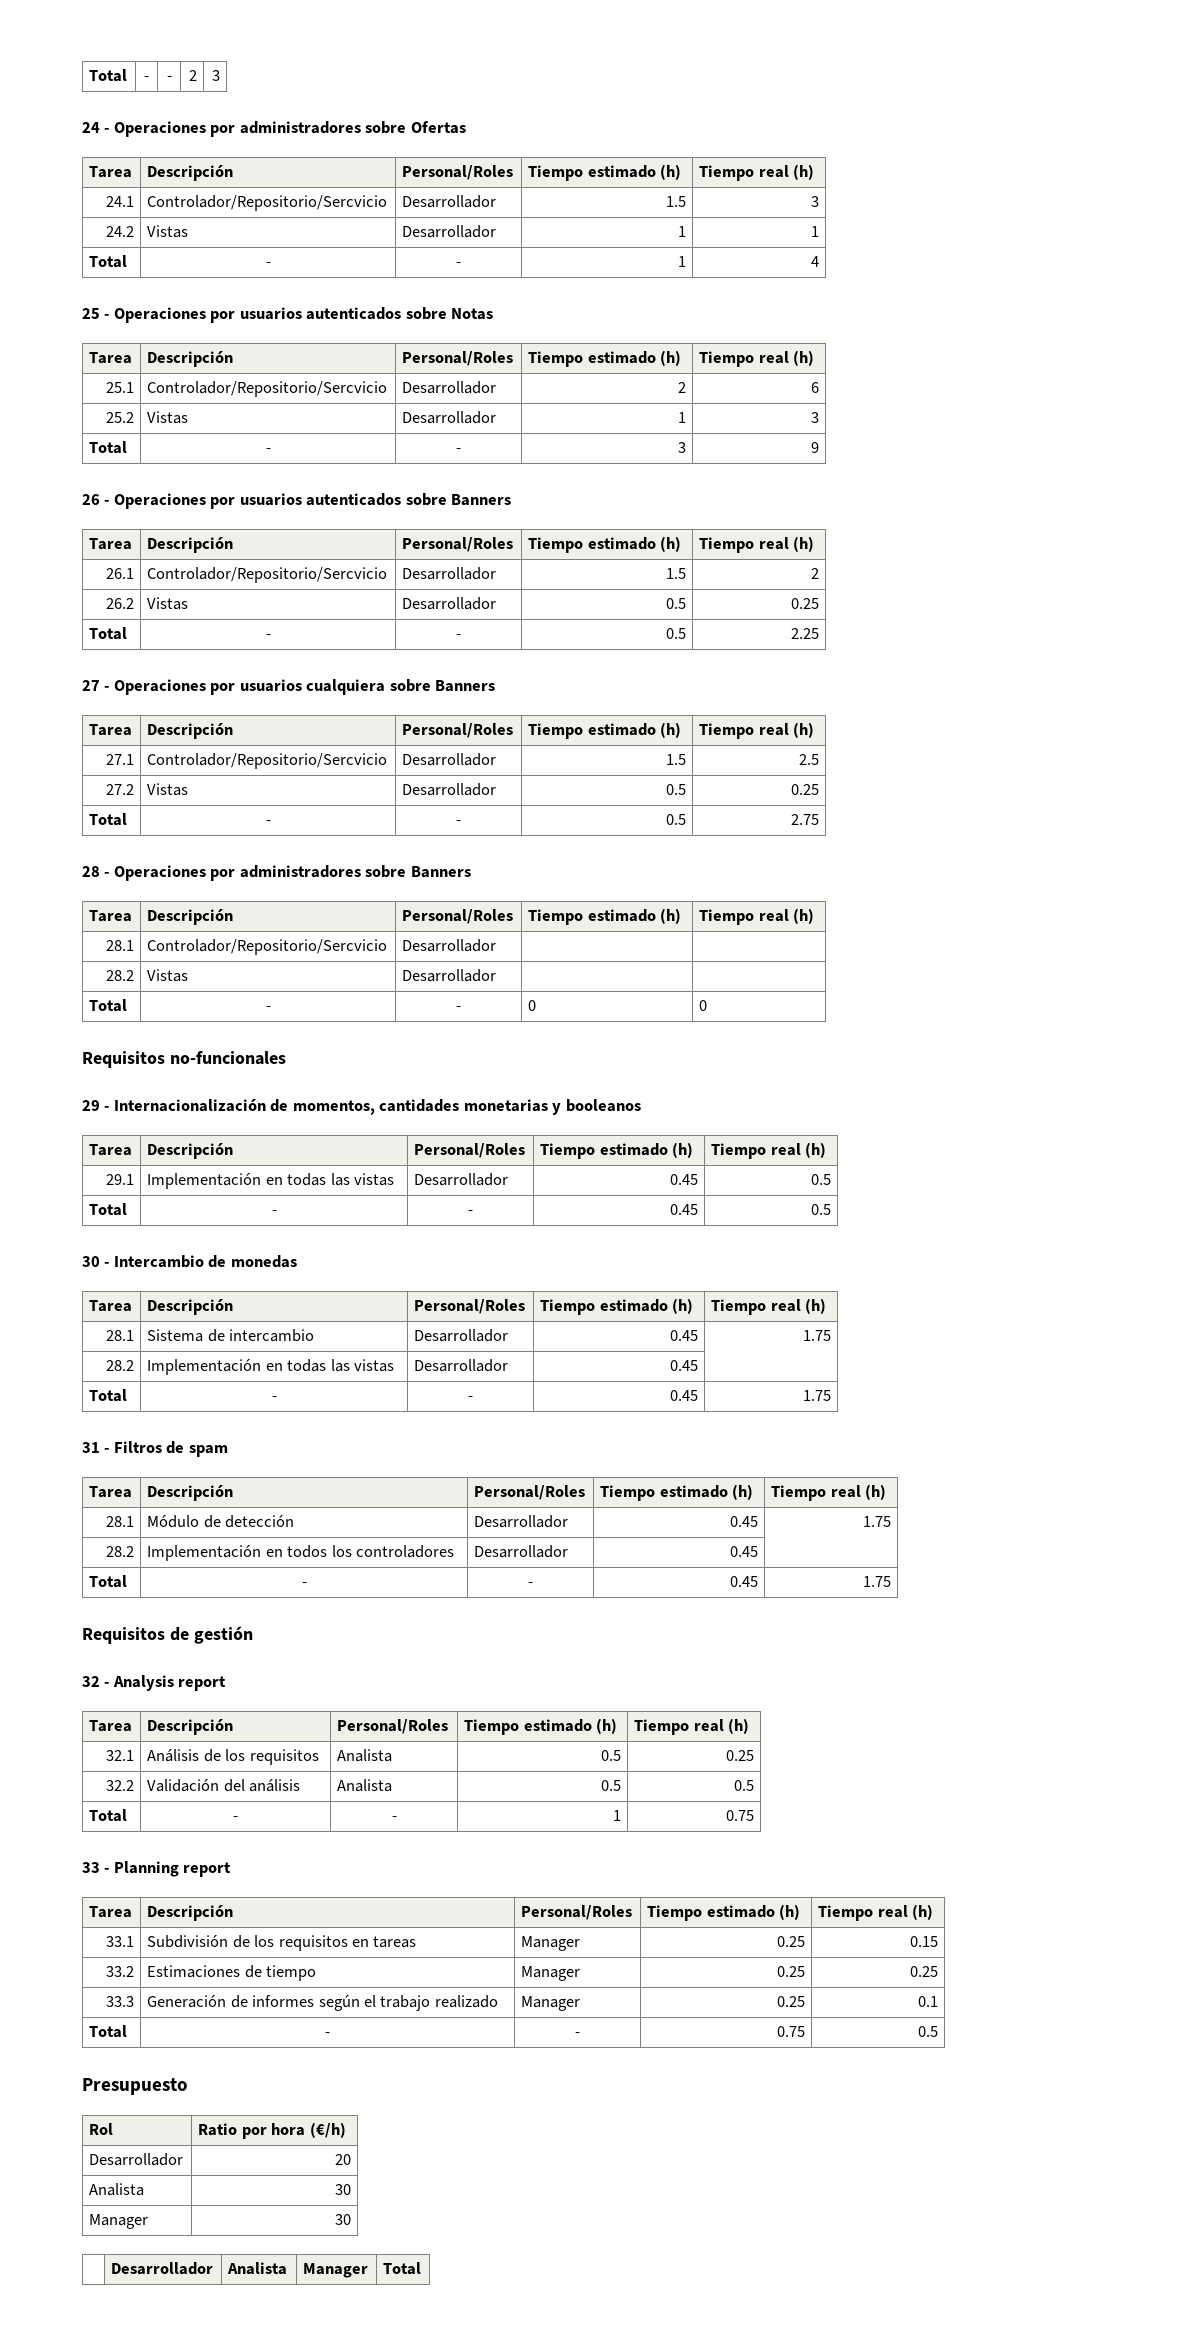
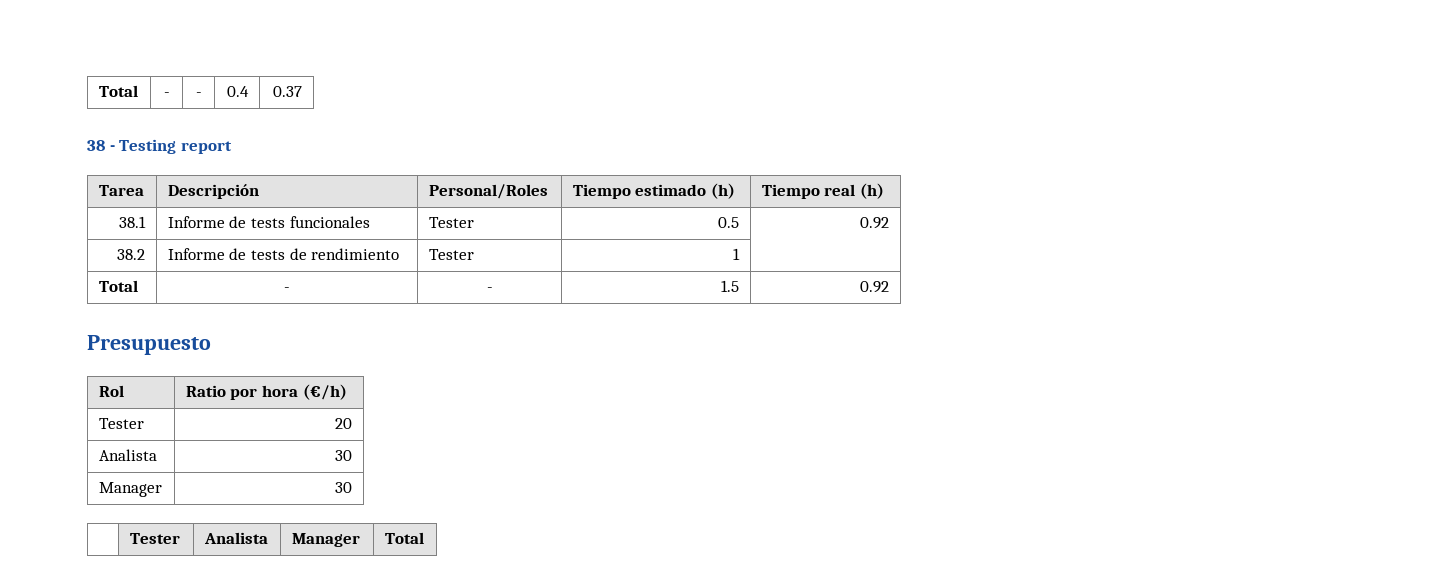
[89,69,128,82] [144,76,149,81] [166,76,172,81] [188,70,197,81] [211,70,220,81] [82,121,466,137] [89,166,133,178] [147,165,234,181] [402,165,514,180] [528,164,682,181] [699,164,815,181] [105,196,134,207] [147,195,388,211] [402,195,497,208] [665,196,686,207] [810,196,819,207] [105,226,134,237] [147,225,189,238] [402,225,497,238] [677,226,686,237] [810,226,819,237] [89,255,128,268] [265,262,271,267] [456,262,461,267] [677,256,686,267] [810,256,819,267] [82,307,494,323] [89,352,133,364] [147,351,234,367] [402,351,514,366] [528,350,682,367] [699,350,815,367] [105,382,134,393] [147,381,388,397] [402,381,497,394] [677,382,686,393] [810,382,819,393] [105,412,134,423] [147,411,189,424] [402,411,497,424] [677,412,686,423] [810,412,819,423] [89,441,128,454] [265,448,271,453] [456,448,461,453] [677,442,686,453] [810,442,819,453] [82,493,512,509] [89,538,133,550] [147,537,234,553] [402,537,514,552] [528,536,682,553] [699,536,815,553] [105,568,134,579] [147,567,388,583] [402,567,497,580] [665,568,686,579] [810,568,819,579] [105,598,134,609] [147,597,189,610] [402,597,497,610] [665,598,686,609] [790,598,819,609] [89,627,128,640] [265,634,271,639] [456,634,461,639] [665,628,686,639] [790,628,819,639] [82,679,496,695] [89,724,133,736] [147,723,234,739] [402,723,514,738] [528,722,682,739] [699,722,815,739] [105,754,134,765] [147,753,388,769] [402,753,497,766] [665,754,686,765] [798,754,819,765] [105,784,134,795] [147,783,189,796] [402,783,497,796] [665,784,686,795] [790,784,819,795] [89,813,128,826] [265,820,271,825] [456,820,461,825] [665,814,686,825] [790,814,819,825] [82,865,471,881] [89,910,133,922] [147,909,234,925] [402,909,514,924] [528,908,682,925] [699,908,815,925] [105,940,134,951] [147,939,388,955] [402,939,497,952] [105,970,134,981] [147,969,189,982] [402,969,497,982] [89,999,128,1012] [265,1006,271,1011] [456,1006,461,1011] [528,1000,537,1011] [699,1000,708,1011] [82,1051,286,1068] [82,1099,641,1115] [89,1144,133,1156] [147,1143,234,1159] [414,1143,526,1158] [540,1142,694,1159] [711,1142,827,1159] [105,1174,134,1185] [147,1173,394,1189] [414,1173,509,1186] [669,1174,698,1185] [810,1174,831,1185] [89,1203,128,1216] [271,1210,277,1215] [468,1210,473,1215] [669,1204,698,1215] [810,1204,831,1215] [82,1255,297,1268] [89,1300,133,1312] [147,1299,234,1315] [414,1299,526,1314] [540,1298,694,1315] [711,1298,827,1315] [105,1330,134,1341] [147,1329,315,1342] [414,1329,509,1342] [669,1330,698,1341] [802,1330,831,1341] [105,1360,134,1371] [147,1359,394,1375] [414,1359,509,1372] [669,1360,698,1371] [89,1389,128,1402] [271,1396,277,1401] [468,1396,473,1401] [669,1390,698,1401] [802,1390,831,1401] [82,1441,228,1457] [89,1486,133,1498] [147,1485,234,1501] [474,1485,586,1500] [600,1484,754,1501] [771,1484,887,1501] [105,1516,134,1527] [147,1515,295,1528] [474,1515,569,1528] [729,1516,758,1527] [862,1516,891,1527] [105,1546,134,1557] [147,1545,454,1561] [474,1545,569,1558] [729,1546,758,1557] [89,1575,128,1588] [301,1582,307,1587] [528,1582,533,1587] [729,1576,758,1587] [862,1576,891,1587] [82,1626,253,1644] [82,1675,174,1691] Total | - | - | 2 | 3 // 24 - Operaciones por administradores sobre Ofertas // Tarea | Descripción | Personal/Roles | Tiempo estimado (h) | Tiempo real (h) // 24.1 | Controlador/Repositorio/Sercvicio | Desarrollador | 1.5 | 3 // 24.2 | Vistas | Desarrollador | 1 | 1 // Total | - | - | 1 | 4 // 25 - Operaciones por usuarios autenticados sobre Notas // Tarea | Descripción | Personal/Roles | Tiempo estimado (h) | Tiempo real (h) // 25.1 | Controlador/Repositorio/Sercvicio | Desarrollador | 2 | 6 // 25.2 | Vistas | Desarrollador | 1 | 3 // Total | - | - | 3 | 9 // 26 - Operaciones por usuarios autenticados sobre Banners // Tarea | Descripción | Personal/Roles | Tiempo estimado (h) | Tiempo real (h) // 26.1 | Controlador/Repositorio/Sercvicio | Desarrollador | 1.5 | 2 // 26.2 | Vistas | Desarrollador | 0.5 | 0.25 // Total | - | - | 0.5 | 2.25 // 27 - Operaciones por usuarios cualquiera sobre Banners // Tarea | Descripción | Personal/Roles | Tiempo estimado (h) | Tiempo real (h) // 27.1 | Controlador/Repositorio/Sercvicio | Desarrollador | 1.5 | 2.5 // 27.2 | Vistas | Desarrollador | 0.5 | 0.25 // Total | - | - | 0.5 | 2.75 // 28 - Operaciones por administradores sobre Banners // Tarea | Descripción | Personal/Roles | Tiempo estimado (h) | Tiempo real (h) // 28.1 | Controlador/Repositorio/Sercvicio | Desarrollador | | // 28.2 | Vistas | Desarrollador | | // Total | - | - | 0 | 0 // Requisitos no-funcionales // 29 - Internacionalización de momentos, cantidades monetarias y booleanos // Tarea | Descripción | Personal/Roles | Tiempo estimado (h) | Tiempo real (h) // 29.1 | Implementación en todas las vistas | Desarrollador | 0.45 | 0.5 // Total | - | - | 0.45 | 0.5 // 30 - Intercambio de monedas // Tarea | Descripción | Personal/Roles | Tiempo estimado (h) | Tiempo real (h) // 28.1 | Sistema de intercambio | Desarrollador | 0.45 | 1.75 // 28.2 | Implementación en todas las vistas | Desarrollador | 0.45 | // Total | - | - | 0.45 | 1.75 // 31 - Filtros de spam // Tarea | Descripción | Personal/Roles | Tiempo estimado (h) | Tiempo real (h) // 28.1 | Módulo de detección | Desarrollador | 0.45 | 1.75 // 28.2 | Implementación en todos los controladores | Desarrollador | 0.45 | // Total | - | - | 0.45 | 1.75 // Requisitos de gestión // 32 - Analysis -> [98,85,138,97] [163,92,170,97] [195,92,202,97] [227,86,250,97] [273,86,303,97] [87,139,177,154] Total | - | - | 0.4 | 0.37 // 38 - Testing
[105,1750,134,1761] [147,1749,319,1765] [337,1749,393,1762] [600,1750,621,1761] [725,1750,754,1761] [105,1780,134,1791] [147,1779,301,1792] [337,1779,393,1792] [600,1780,621,1791] [733,1780,754,1791] [89,1809,128,1822] [233,1816,238,1821] [391,1816,397,1821] [612,1810,621,1821] [725,1810,754,1821] [82,1861,232,1877] [89,1906,133,1918] [147,1905,234,1921] [521,1905,633,1920] [647,1904,801,1921] [818,1904,934,1921] [105,1936,134,1947] [147,1935,417,1951] [521,1936,581,1951] [776,1936,805,1947] [909,1936,938,1947] [105,1966,134,1977] [147,1965,317,1981] [521,1966,581,1981] [776,1966,805,1977] [909,1966,938,1977] [105,1996,134,2007] [147,1994,498,2011] [521,1996,581,2011] [776,1996,805,2007] [917,1996,938,2007] [89,2025,128,2038] [325,2032,330,2037] [575,2032,580,2037] [776,2026,805,2037] [917,2026,938,2037] 32.1 | Análisis de los requisitos | Analista | 0.5 | 0.25 // 32.2 | Validación del análisis | Analista | 0.5 | 0.5 // Total | - | - | 1 | 0.75 // 33 - Planning report // Tarea | Descripción | Personal/Roles | Tiempo estimado (h) | Tiempo real (h) // 33.1 | Subdivisión de los requisitos en tareas | Manager | 0.25 | 0.15 // 33.2 | Estimaciones de tiempo | Manager | 0.25 | 0.25 // 33.3 | Generación de informes según el trabajo realizado | Manager | 0.25 | 0.1 // Total | - | - | 0.75 | 0.5 -> [119,216,147,228] [167,216,370,228] [428,217,474,228] [718,217,740,228] [860,217,890,229] [117,249,146,260] [167,248,400,260] [428,249,474,260] [733,248,741,260] [98,280,138,292] [284,287,290,292] [486,287,493,292] [721,280,740,292] [860,281,890,293] 38.1 | Informe de tests funcionales | Tester | 0.5 | 0.92 // 38.2 | Informe de tests de rendimiento | Tester | 1 | // Total | - | - | 1.5 | 0.92
[89,2153,184,2166] Desarrollador -> [98,418,144,429] Tester
[111,2262,214,2275] Desarrollador -> [129,533,180,544] Tester

